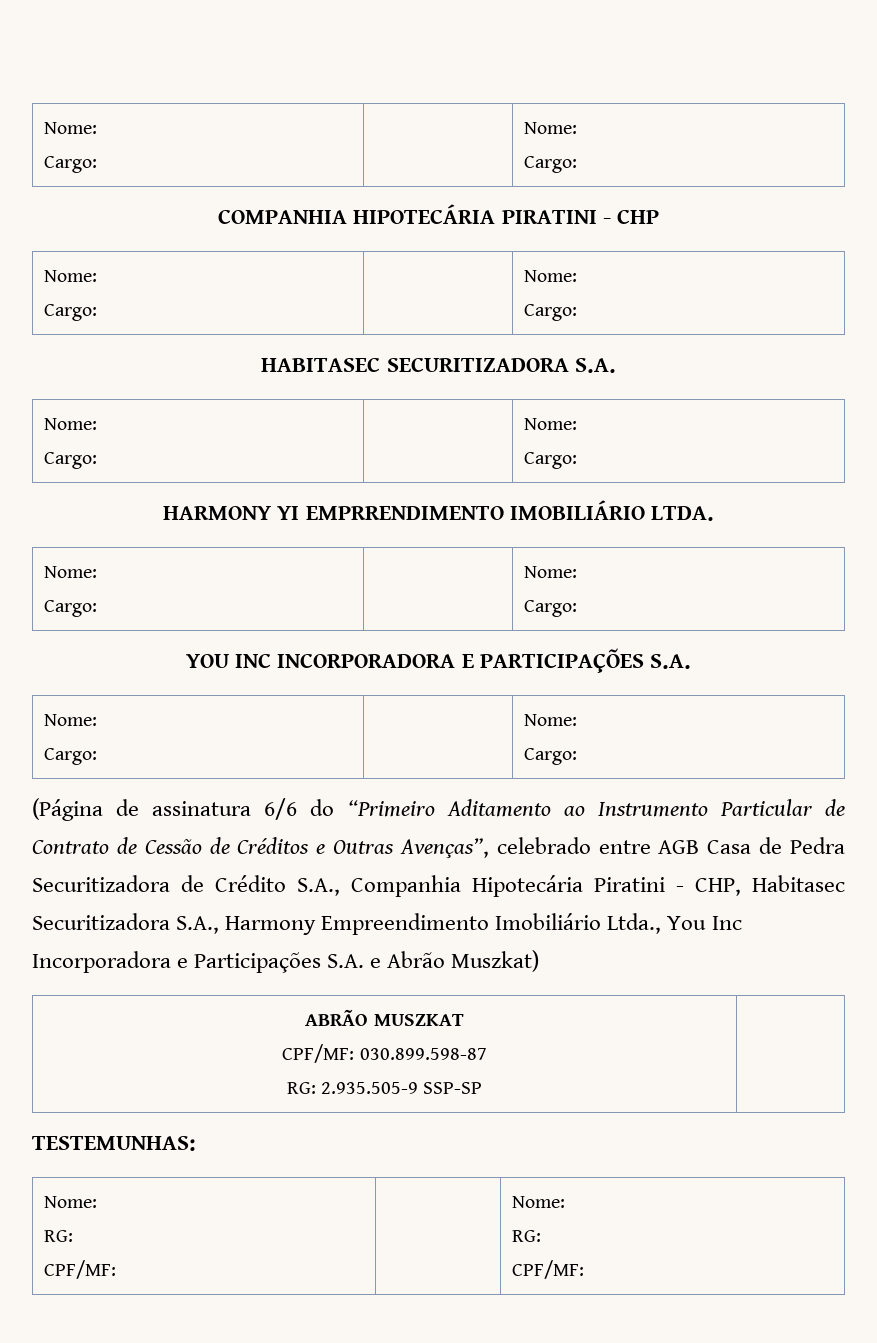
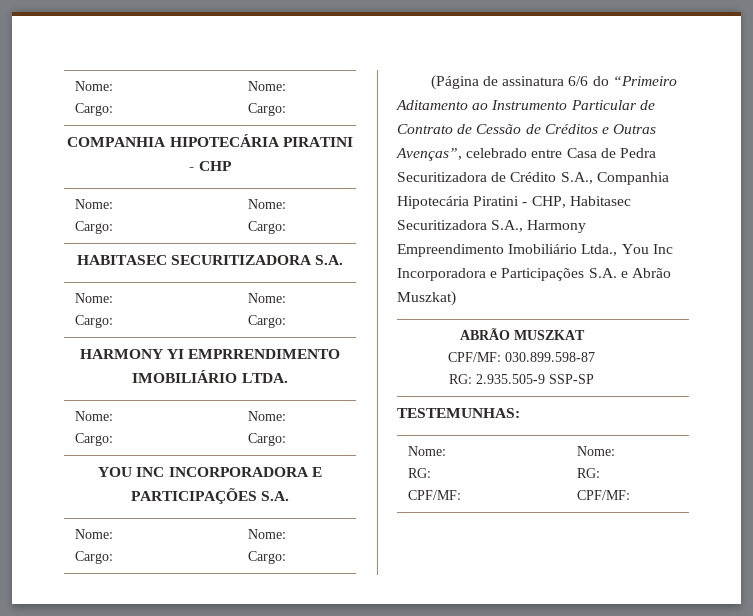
[658,840,700,854] AGB -> (563, 153) none

